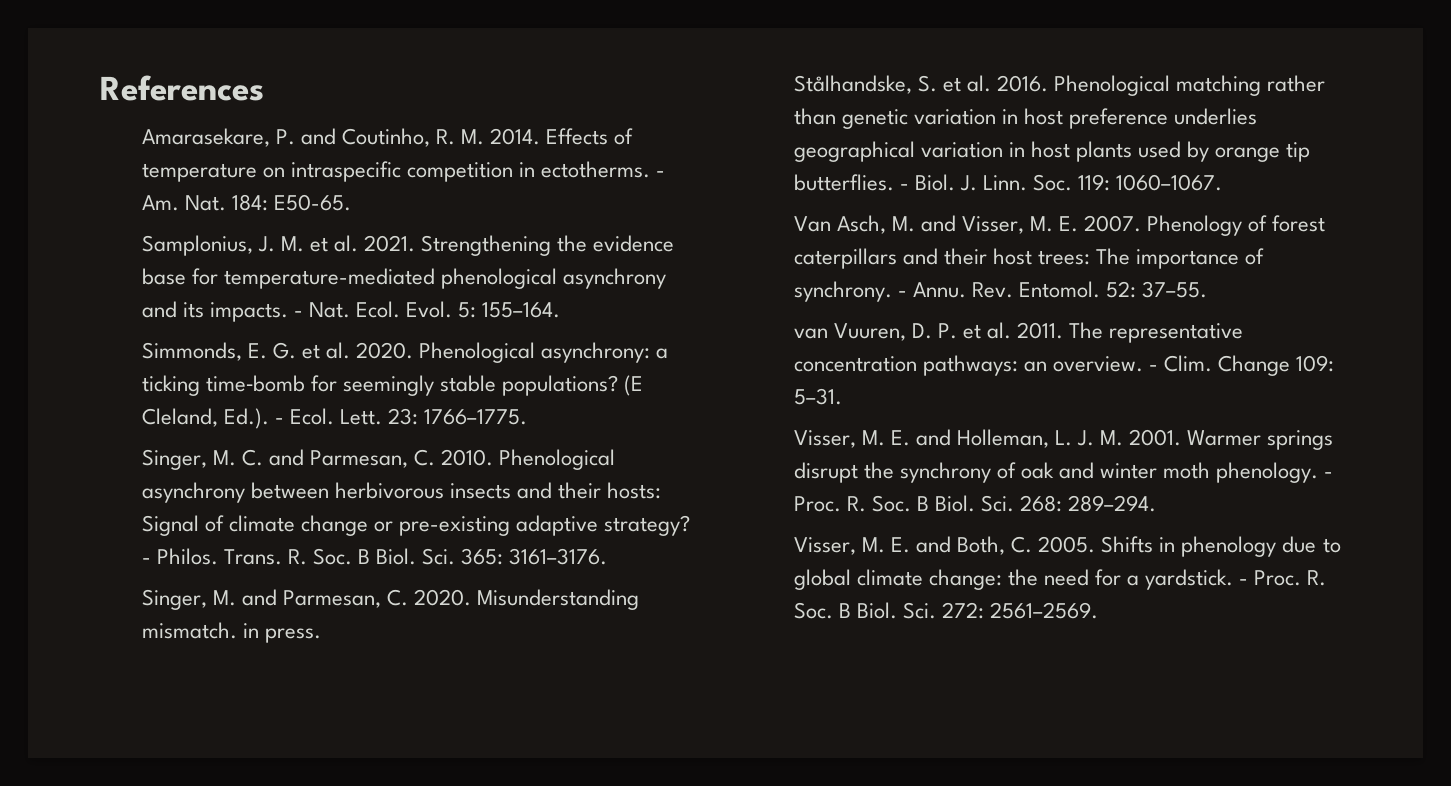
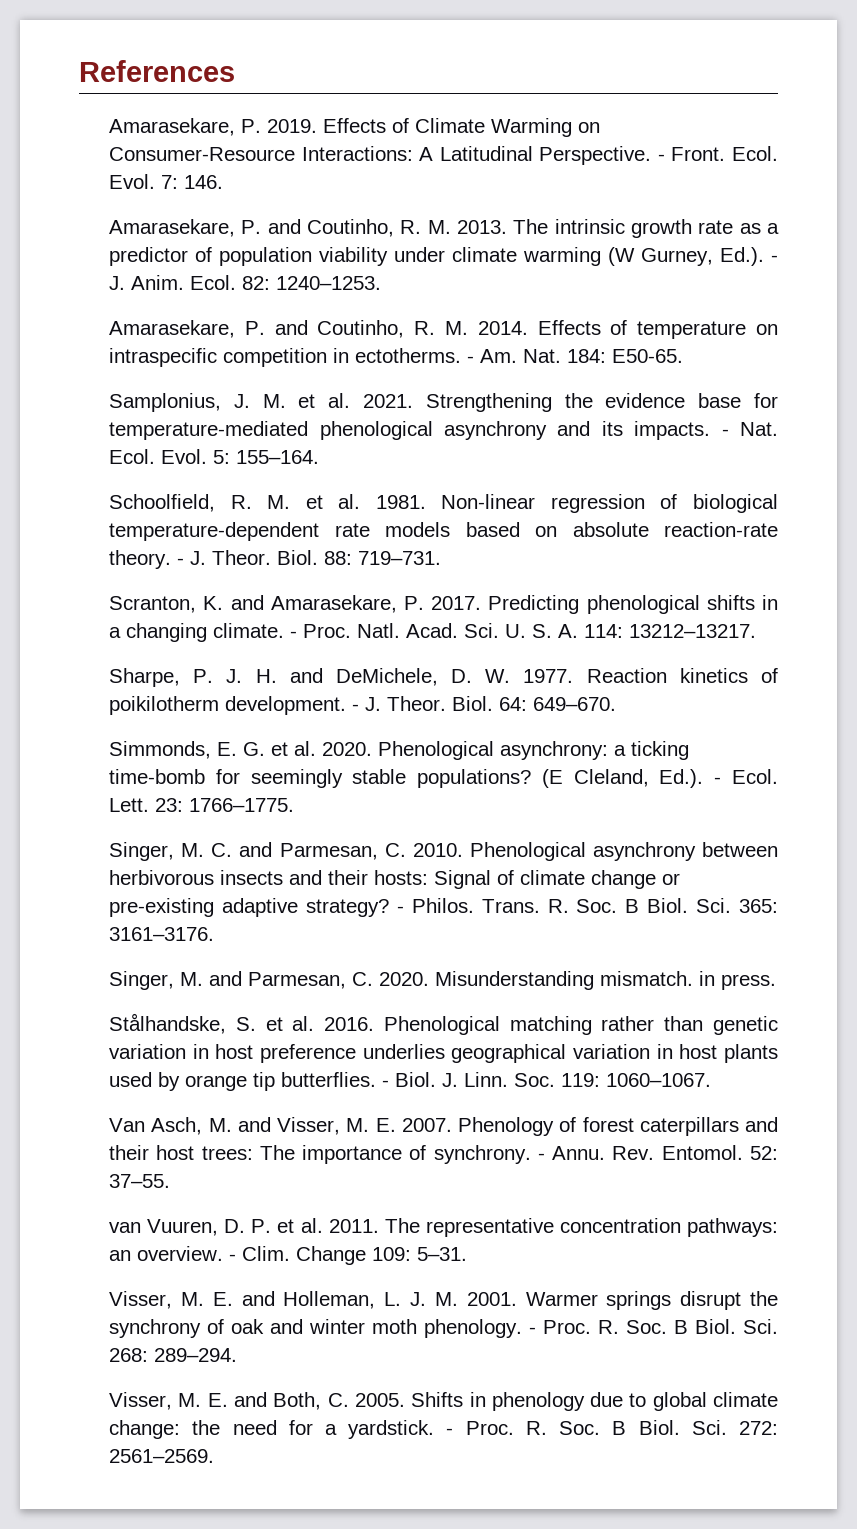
(264, 88) none -> [109,118,601,137] [109,146,778,165] [109,174,224,189] [109,219,779,238] [109,247,779,266] [109,275,382,290] // Amarasekare, P. 2019. Effects of Climate Warming on Consumer-Resource Interactions: A Latitudinal Perspective. - Front. Ecol. Evol. 7: 146. // Amarasekare, P. and Coutinho, R. M. 2013. The intrinsic growth rate as a predictor of population viability under climate warming (W Gurney, Ed.). - J. Anim. Ecol. 82: 1240–1253.
(561, 310) none -> [109,494,779,513] [109,522,779,541] [109,550,442,569] [109,595,778,614] [109,623,757,642] [109,668,779,687] [109,696,617,715] // Schoolfield, R. M. et al. 1981. Non-linear regression of biological temperature-dependent rate models based on absolute reaction-rate theory. - J. Theor. Biol. 88: 719–731. // Scranton, K. and Amarasekare, P. 2017. Predicting phenological shifts in a changing climate. - Proc. Natl. Acad. Sci. U. S. A. 114: 13212–13217. // Sharpe, P. J. H. and DeMichele, D. W. 1977. Reaction kinetics of poikilotherm development. - J. Theor. Biol. 64: 649–670.

